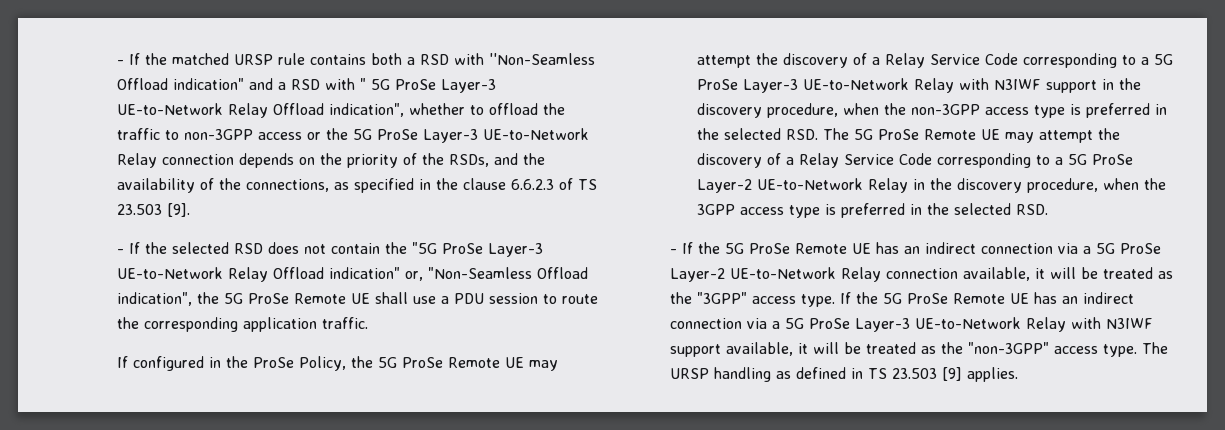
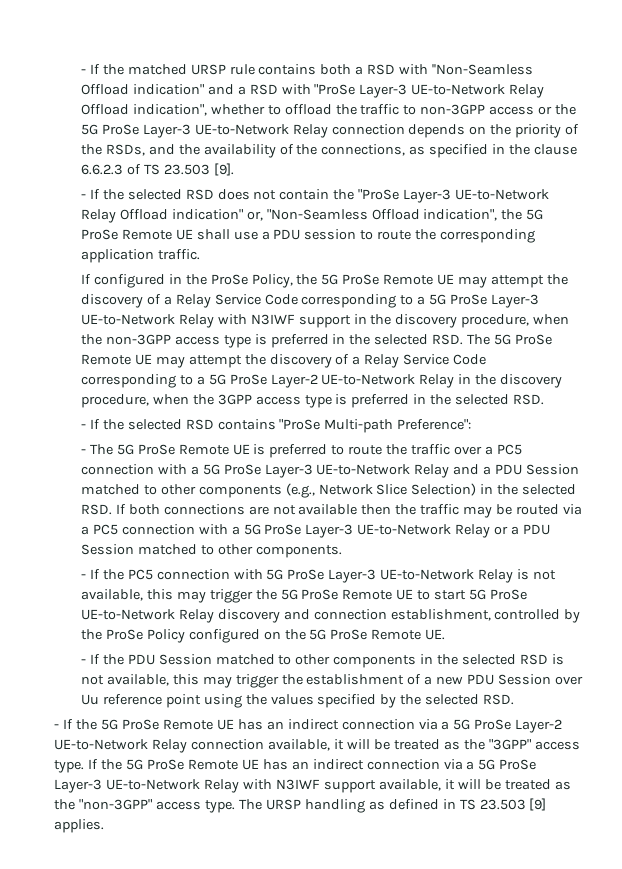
[359,78,436,90] " 5G ProSe -> [314,84,356,95] "ProSe
[411,242,483,254] "5G ProSe -> [358,189,400,200] "ProSe
(1048, 209) none -> [80,419,472,433] [80,444,522,458] [80,464,579,478] [80,483,577,498] [80,504,582,518] [80,524,550,538] [80,544,342,558] [80,569,556,583] [80,589,527,603] [80,609,581,623] [80,629,446,643] [80,654,564,668] [80,674,583,688] [80,694,515,708] // - If the selected RSD contains "ProSe Multi-path Preference": // - The 5G ProSe Remote UE is preferred to route the traffic over a PC5 connection with a 5G ProSe Layer-3 UE-to-Network Relay and a PDU Session matched to other components (e.g., Network Slice Selection) in the selected RSD. If both connections are not available then the traffic may be routed via a PC5 connection with a 5G ProSe Layer-3 UE-to-Network Relay or a PDU Session matched to other components. // - If the PC5 connection with 5G ProSe Layer-3 UE-to-Network Relay is not available, this may trigger the 5G ProSe Remote UE to start 5G ProSe UE-to-Network Relay discovery and connection establishment, controlled by the ProSe Policy configured on the 5G ProSe Remote UE. // - If the PDU Session matched to other components in the selected RSD is not available, this may trigger the establishment of a new PDU Session over Uu reference point using the values specified by the selected RSD.

